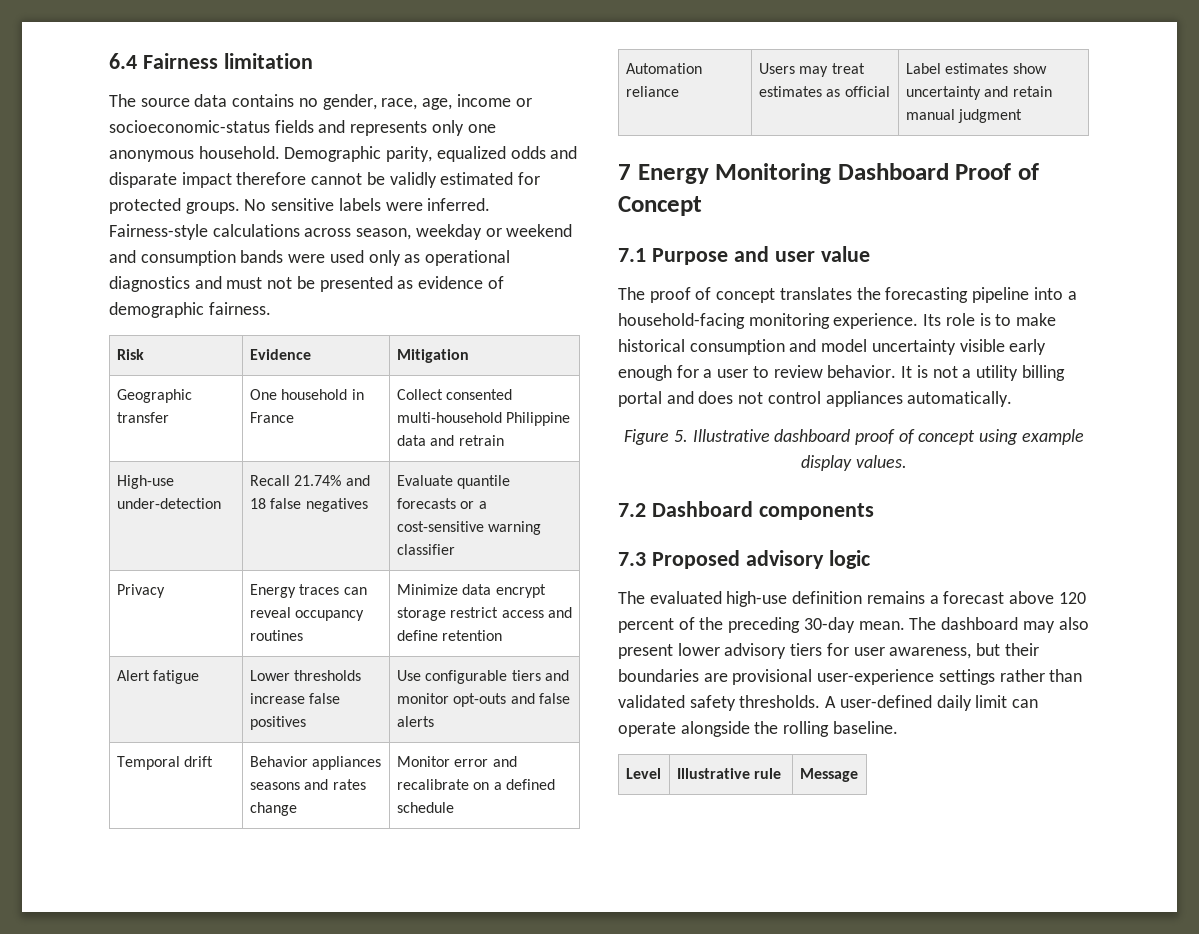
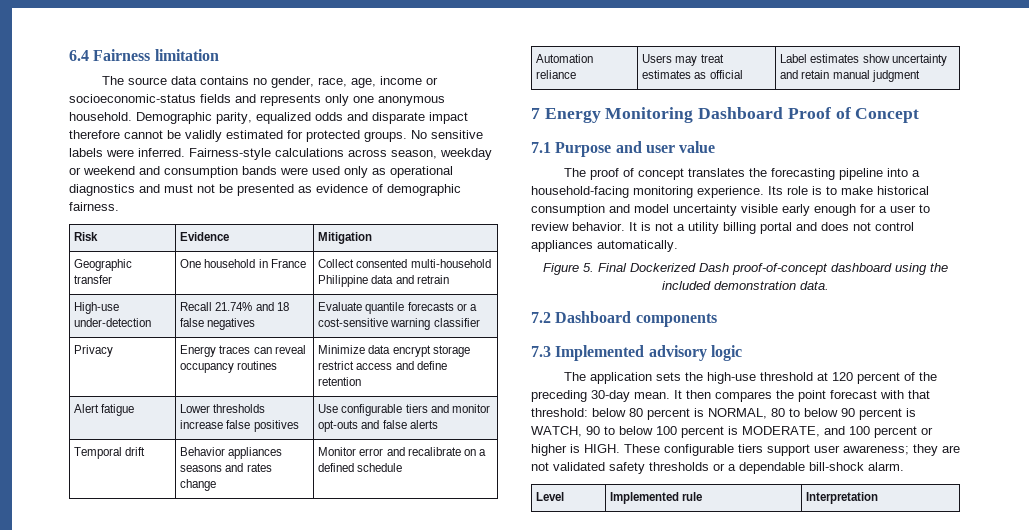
[692,429,1084,445] [801,455,907,471] Illustrative dashboard proof of concept using example display values. -> [598,263,948,275] [662,281,829,290] Final Dockerized Dash proof-of-concept dashboard using the included demonstration data.
[651,550,740,569] Proposed -> [555,345,645,361] Implemented
[649,591,1055,607] evaluated high-use definition remains a forecast above -> [589,372,828,384] application sets the high-use threshold at
[909,617,1089,633] [618,643,1039,659] [618,669,1083,685] [618,695,1039,711] [618,721,898,737] The dashboard may also present lower advisory tiers for user awareness, but their boundaries are provisional user-experience settings rather than validated safety thresholds. A user-defined daily limit can operate alongside the rolling baseline. -> [674,390,930,402] [531,408,916,420] [531,426,933,438] [531,444,960,456] [531,462,904,474] It then compares the point forecast with that threshold: below 80 percent is NORMAL, 80 to below 90 percent is WATCH, 90 to below 100 percent is MODERATE, and 100 percent or higher is HIGH. These configurable tiers support user awareness; they are not validated safety thresholds or a dependable bill-shock alarm.
[676,768,750,779] Illustrative -> [610,492,680,504] Implemented
[799,768,858,782] Message -> [806,492,879,504] Interpretation

